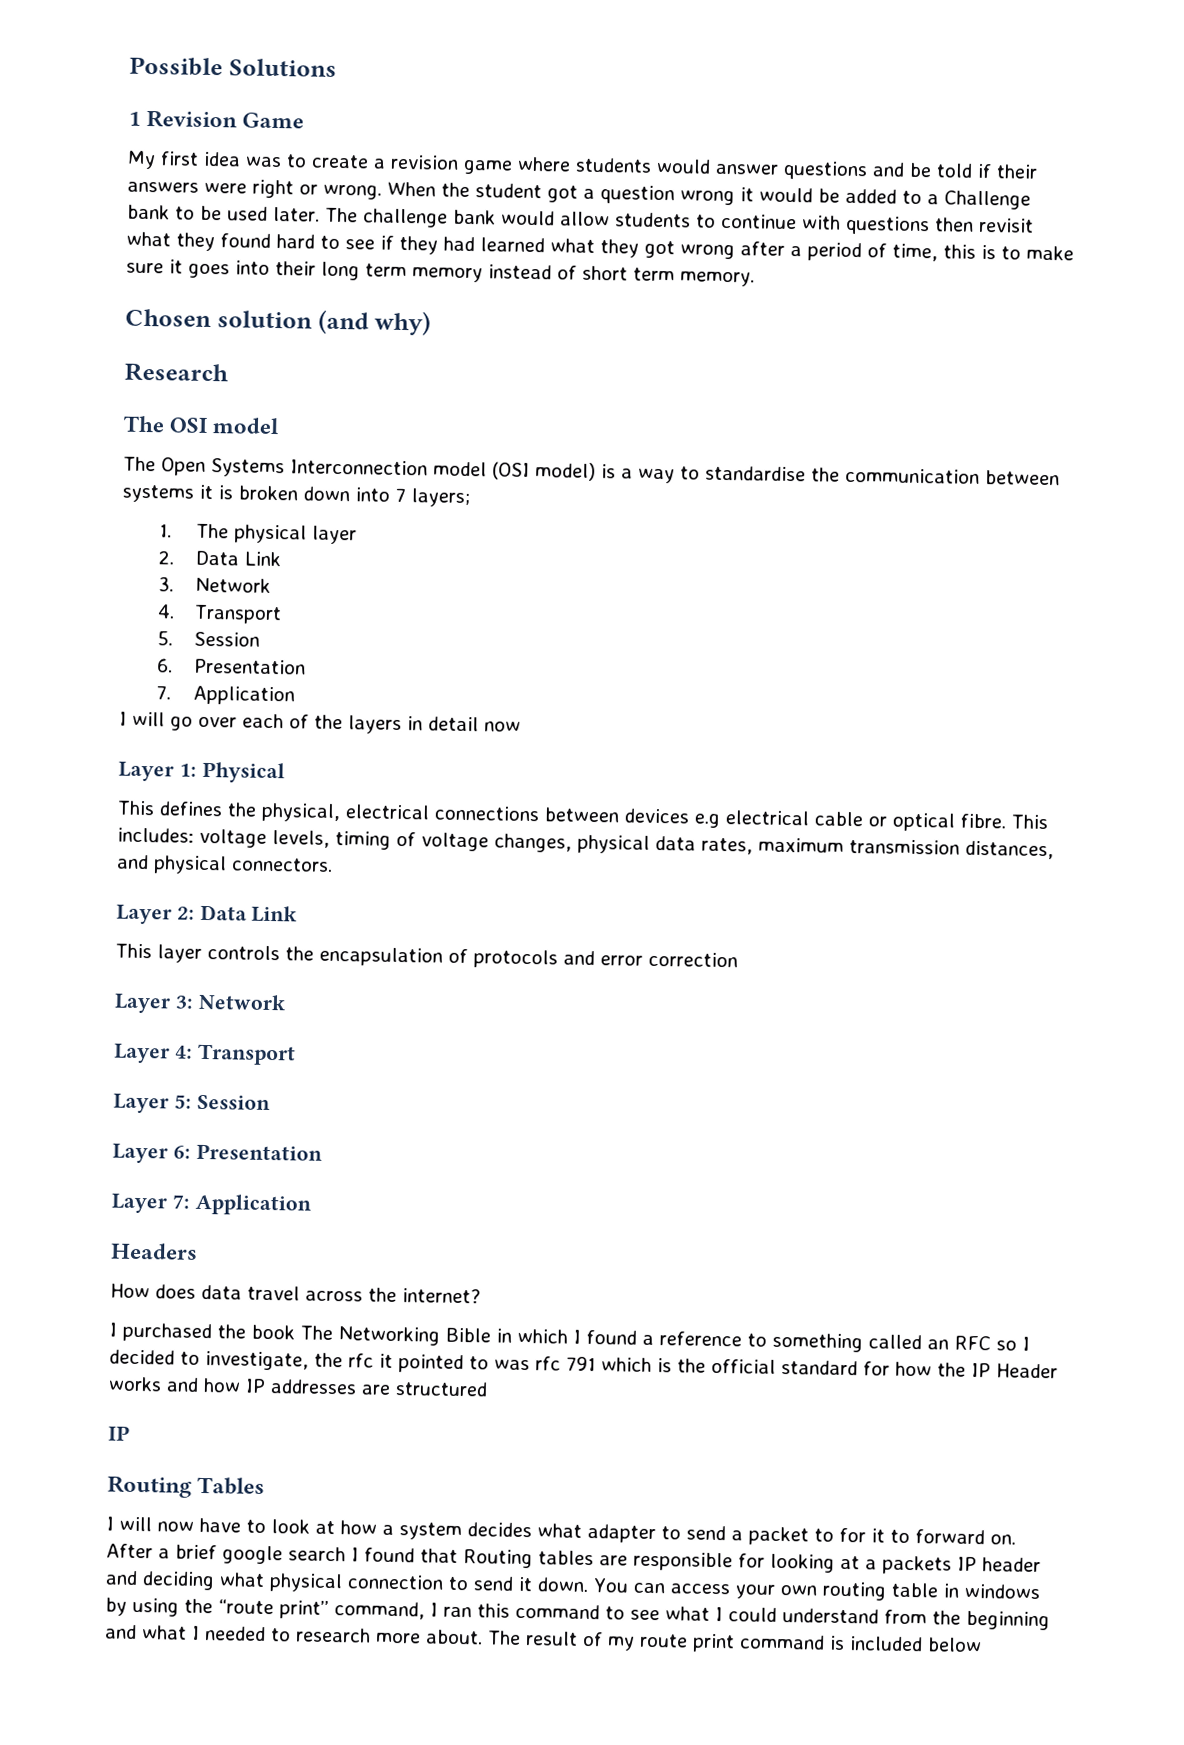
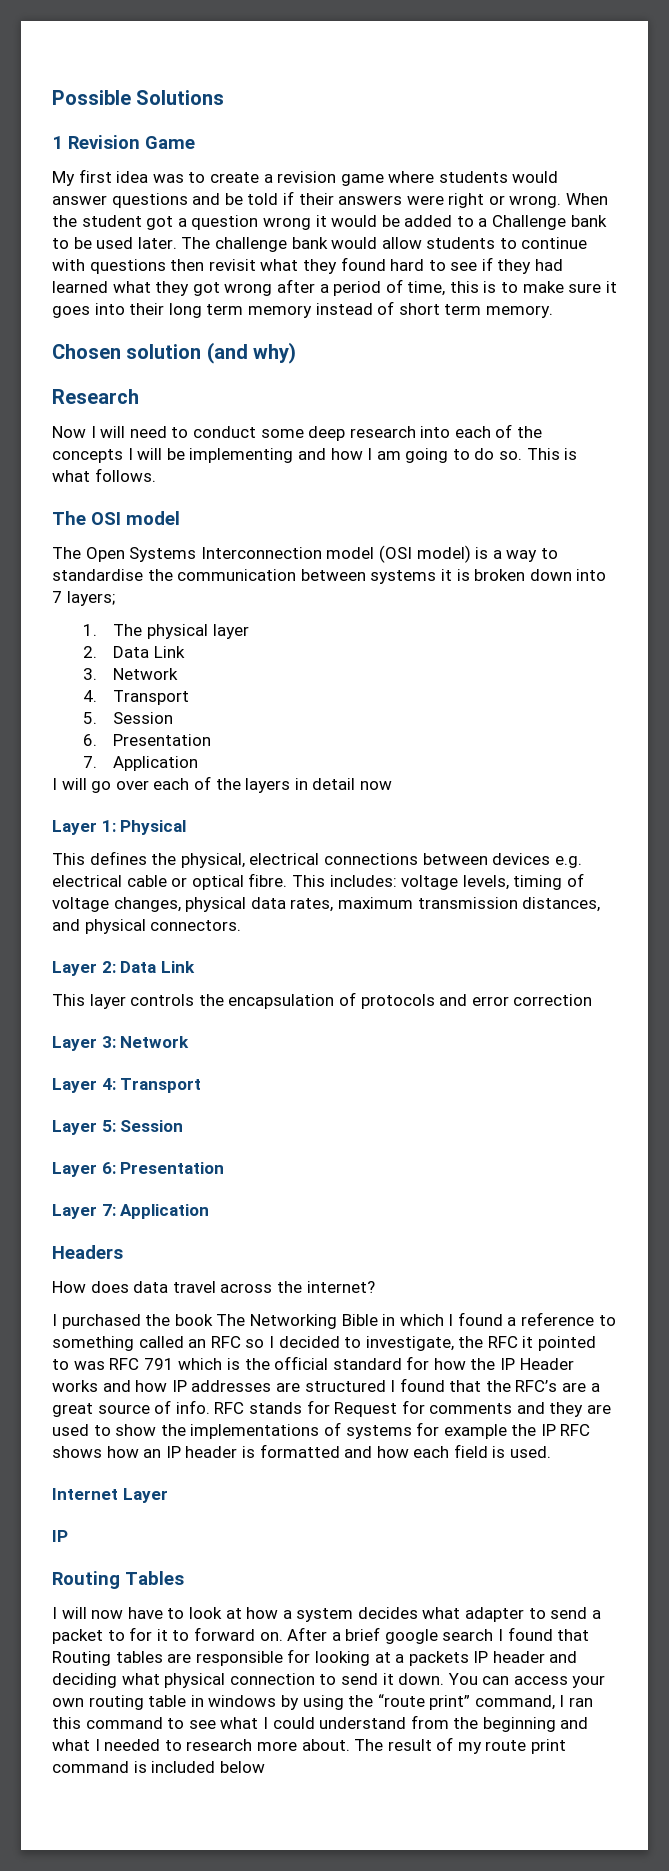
(229, 372) none -> [52,424,543,441] [52,448,578,463] [52,468,156,482] // Now I will need to conduct some deep research into each of the concepts I will be implementing and how I am going to do so. This is what follows.
[694,813,720,828] e.g -> [554,856,582,868] e.g.
[348,1353,374,1368] rfc -> [487,1336,518,1348] RFC
[535,1356,561,1371] rfc -> [109,1358,140,1370] RFC
(488, 1389) none -> [390,1378,600,1392] [52,1400,612,1417] [52,1422,591,1439] [52,1444,552,1458] [52,1488,168,1503] I found that the RFC’s are a great source of info. RFC stands for Request for comments and they are used to show the implementations of systems for example the IP RFC shows how an IP header is formatted and how each field is used. // Internet Layer

